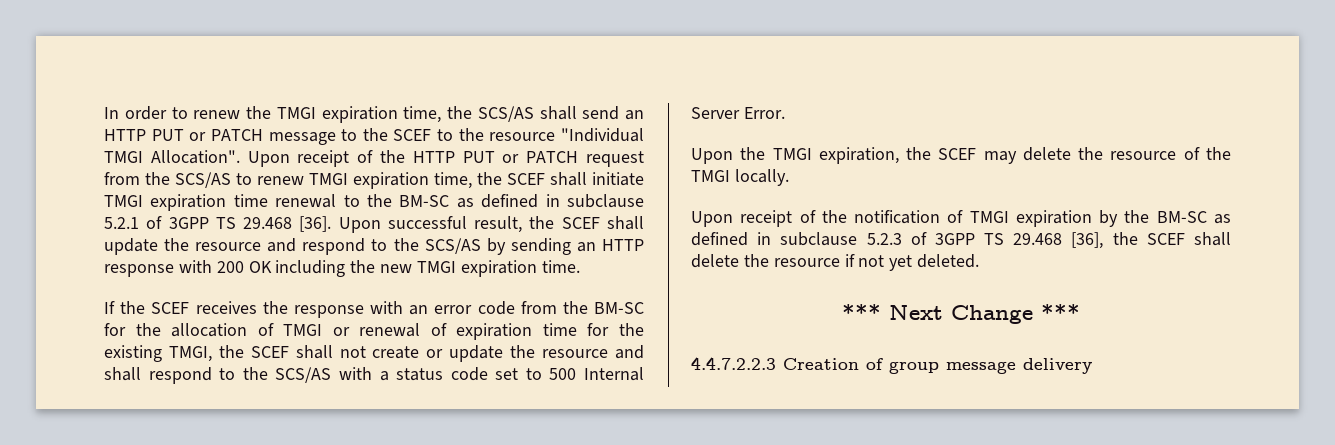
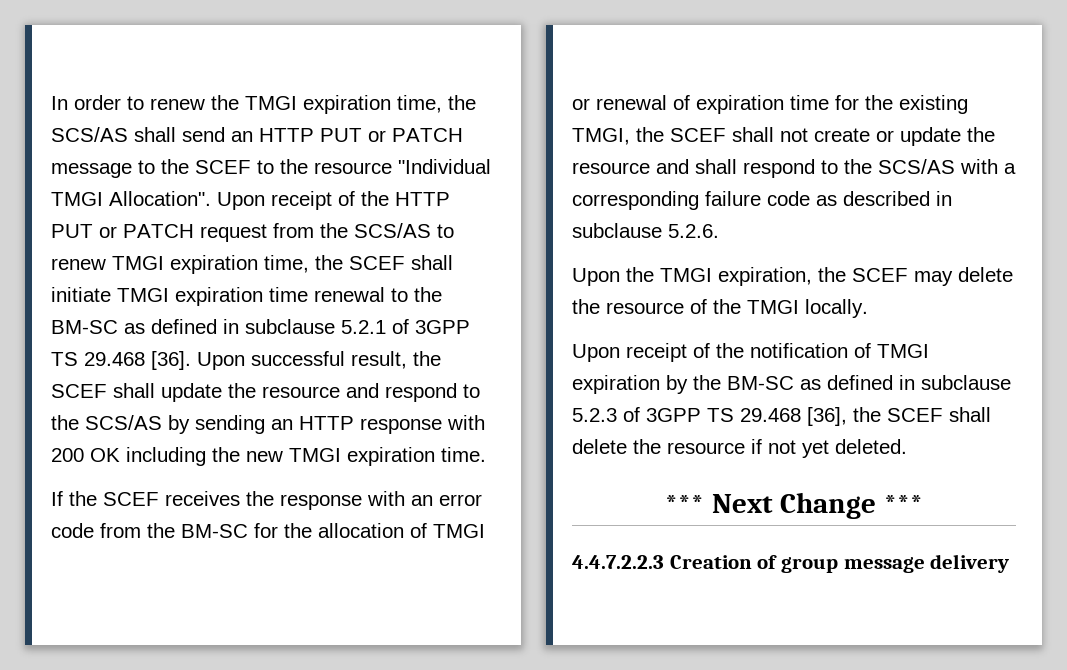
[396,367,644,381] [691,107,785,119] status code set to 500 Internal Server Error. -> [572,191,952,210] [572,223,719,238] corresponding failure code as described in subclause 5.2.6.

